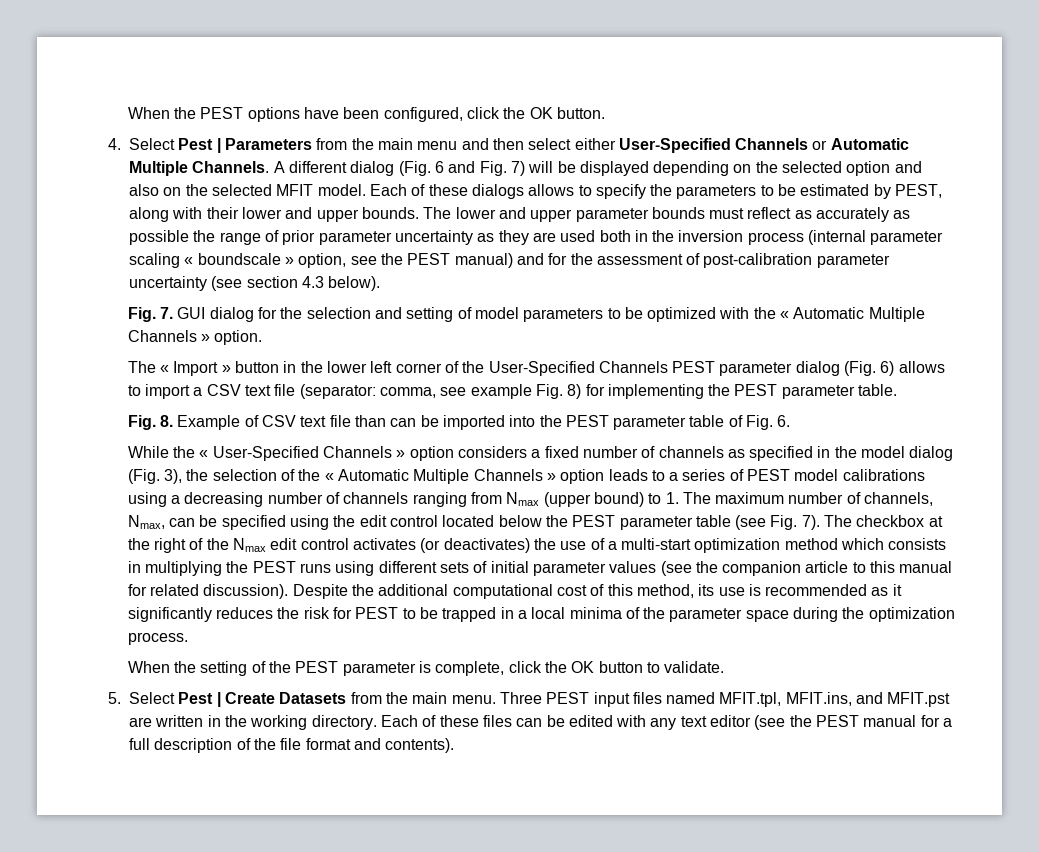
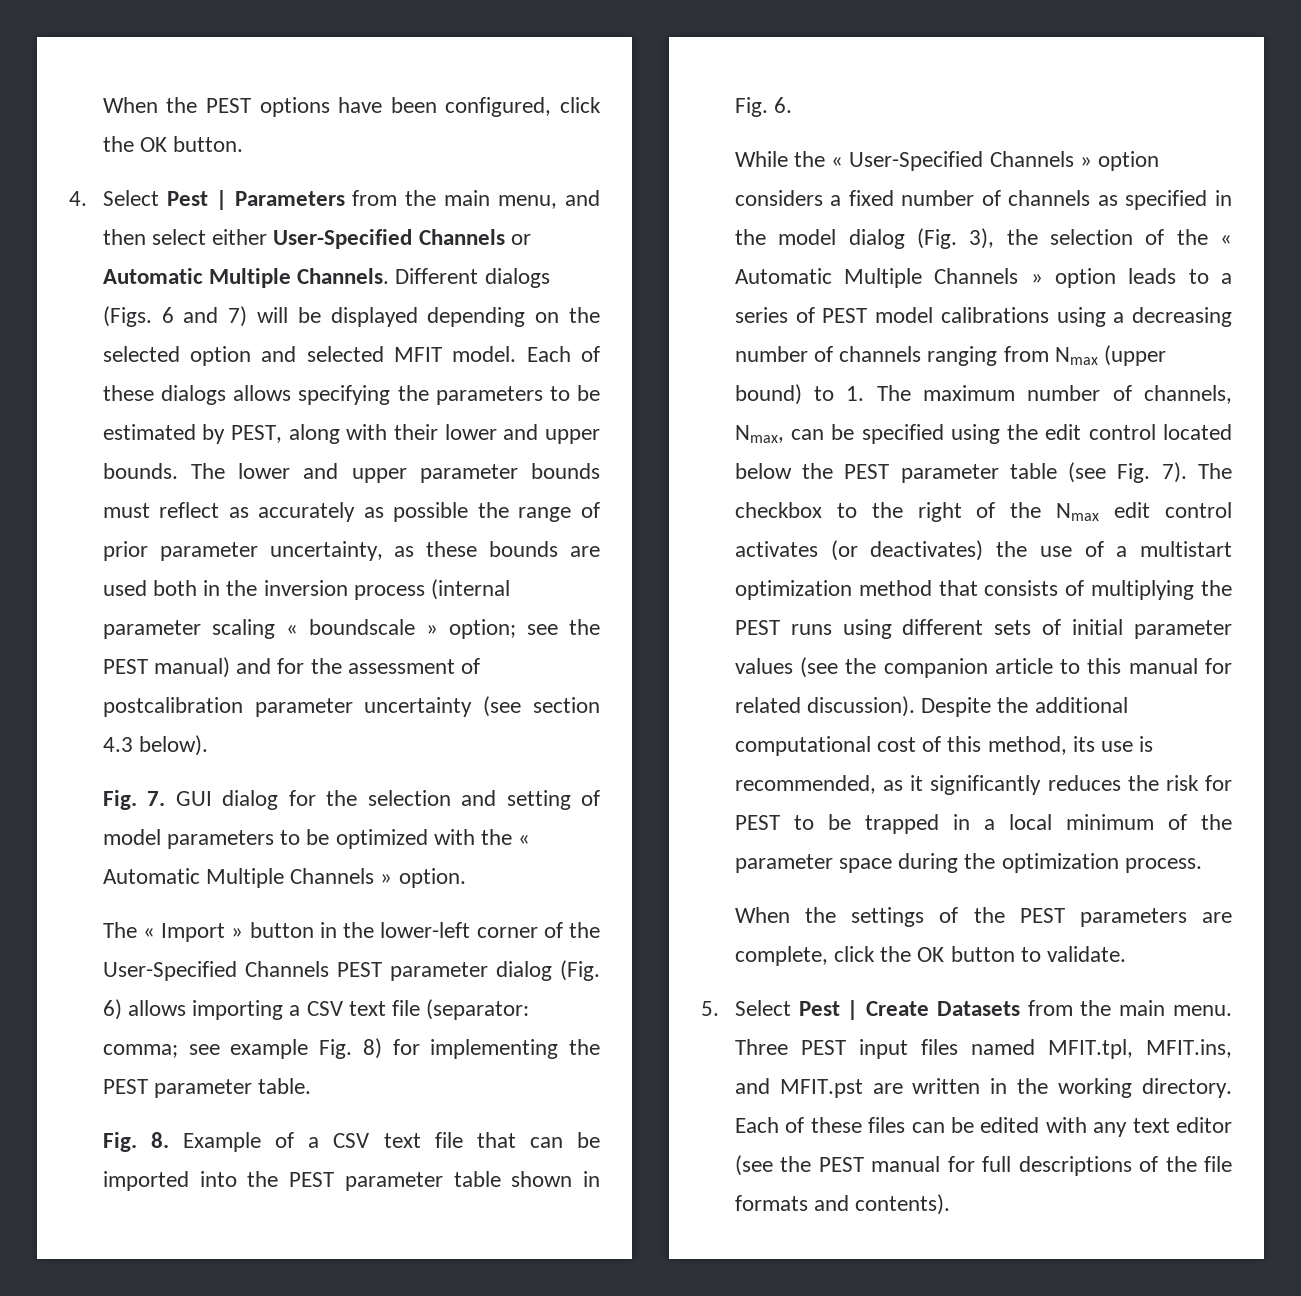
[417,141,458,150] menu -> [498,195,558,209] menu,
[273,161,431,176] A different dialog (Fig. -> [395,268,550,288] [102,306,152,327] Different dialogs (Figs.
[479,161,507,176] Fig. -> (219, 315) none
[129,184,208,196] also on the -> (297, 354) none
[578,184,646,199] to specify -> [298,385,391,405] specifying
[394,230,529,245] uncertainty as they -> [269,541,559,561] uncertainty, as these bounds
[298,253,347,268] option, -> [448,619,516,639] option;
[703,253,813,268] post-calibration -> [102,697,243,717] postcalibration
[326,361,393,373] lower left -> [380,922,471,938] lower-left
[127,384,190,399] to import -> [192,1000,284,1020] importing
[379,387,436,398] comma, -> [102,1044,178,1058] comma;
[261,415,386,427] CSV text file than -> [308,1132,516,1148] a CSV text file that
[728,415,743,427] of -> [511,1171,600,1187] shown in
[928,516,943,527] at -> [836,503,857,518] to
[621,538,692,550] multi-start -> [1140,541,1232,557] multistart
[841,538,947,550] [127,561,141,573] which consists in -> [938,580,1085,596] that consists of
[765,584,868,596] recommended -> [734,775,876,794] recommended,
[569,607,622,619] minima -> [1065,814,1154,830] minimum
[200,661,248,676] setting -> [851,907,925,927] settings
[342,661,431,676] parameter is -> [1079,908,1232,927] parameters are
[943,718,953,727] [129,738,233,753] a full description -> [982,1156,1132,1176] full descriptions
[305,738,351,750] format -> [734,1195,808,1211] formats

